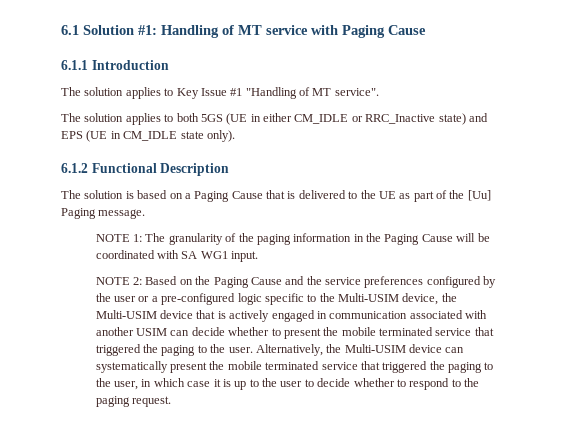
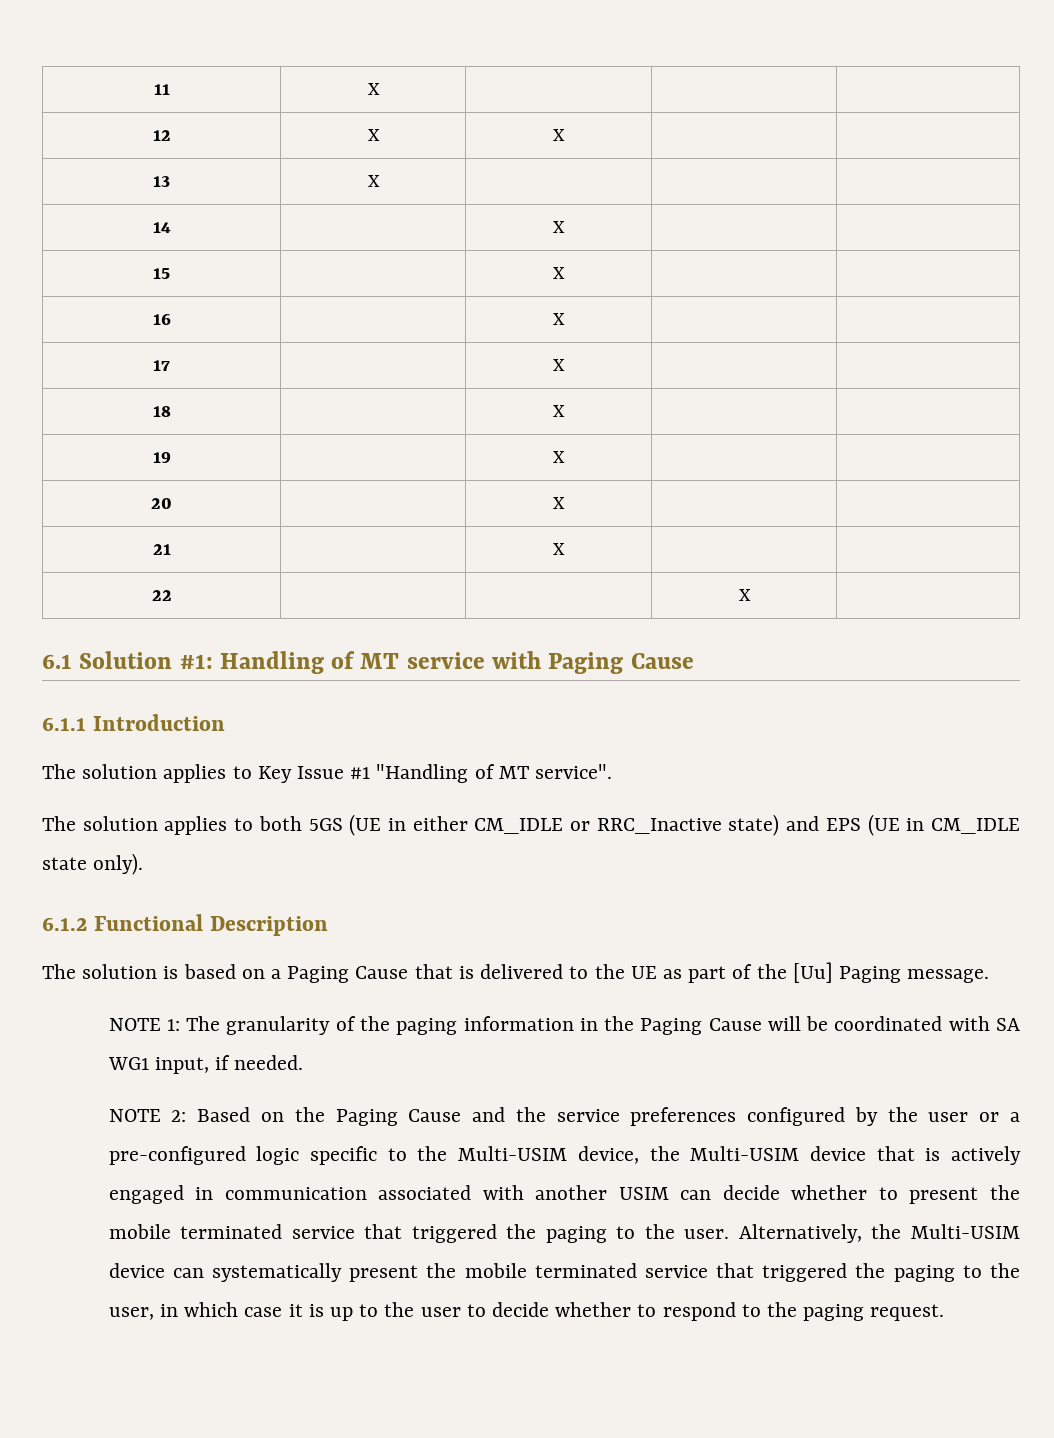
(61, 30) none -> [153,84,170,95] [367,83,380,95] [152,130,171,141] [367,129,380,141] [553,129,565,141] [153,176,170,187] [367,175,380,187] [152,222,171,233] [553,221,565,233] [153,268,170,279] [553,267,565,279] [152,314,171,325] [553,313,565,325] [153,360,170,371] [553,359,565,371] [152,406,171,417] [553,405,565,417] [152,452,171,463] [553,451,565,463] [151,498,172,509] [553,497,565,509] [152,544,171,555] [553,543,565,555] [151,590,172,601] [738,589,751,601] 11 | X | | | // 12 | X | X | | // 13 | X | | | // 14 | | X | | // 15 | | X | | // 16 | | X | | // 17 | | X | | // 18 | | X | | // 19 | | X | | // 20 | | X | | // 21 | | X | | // 22 | | | X | //
[231,251,259,262] input. -> [154,1055,304,1074] input, if needed.

